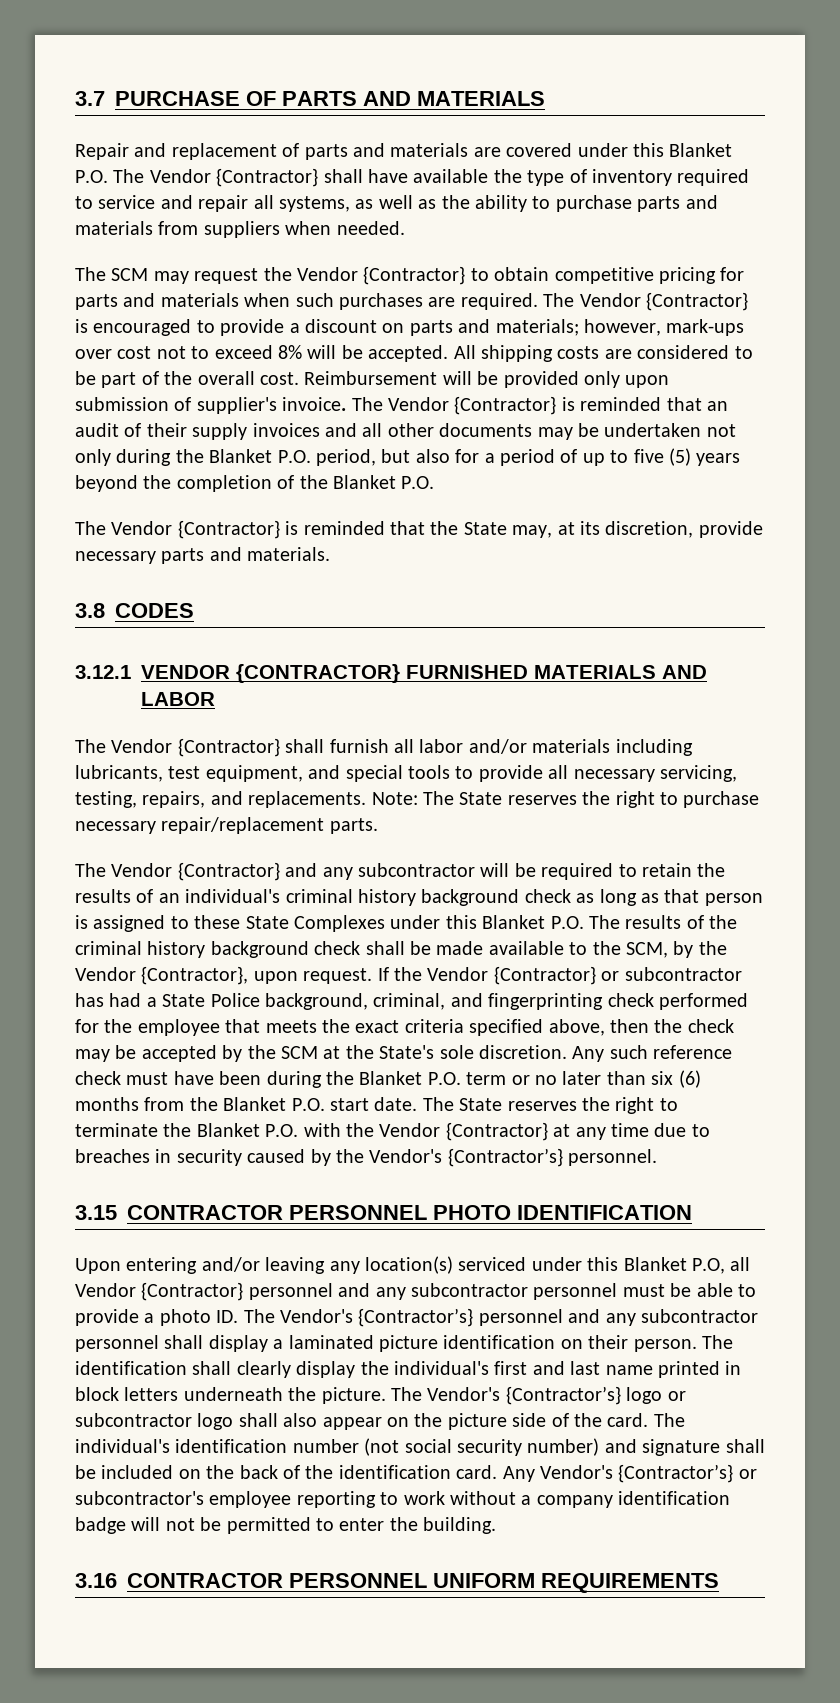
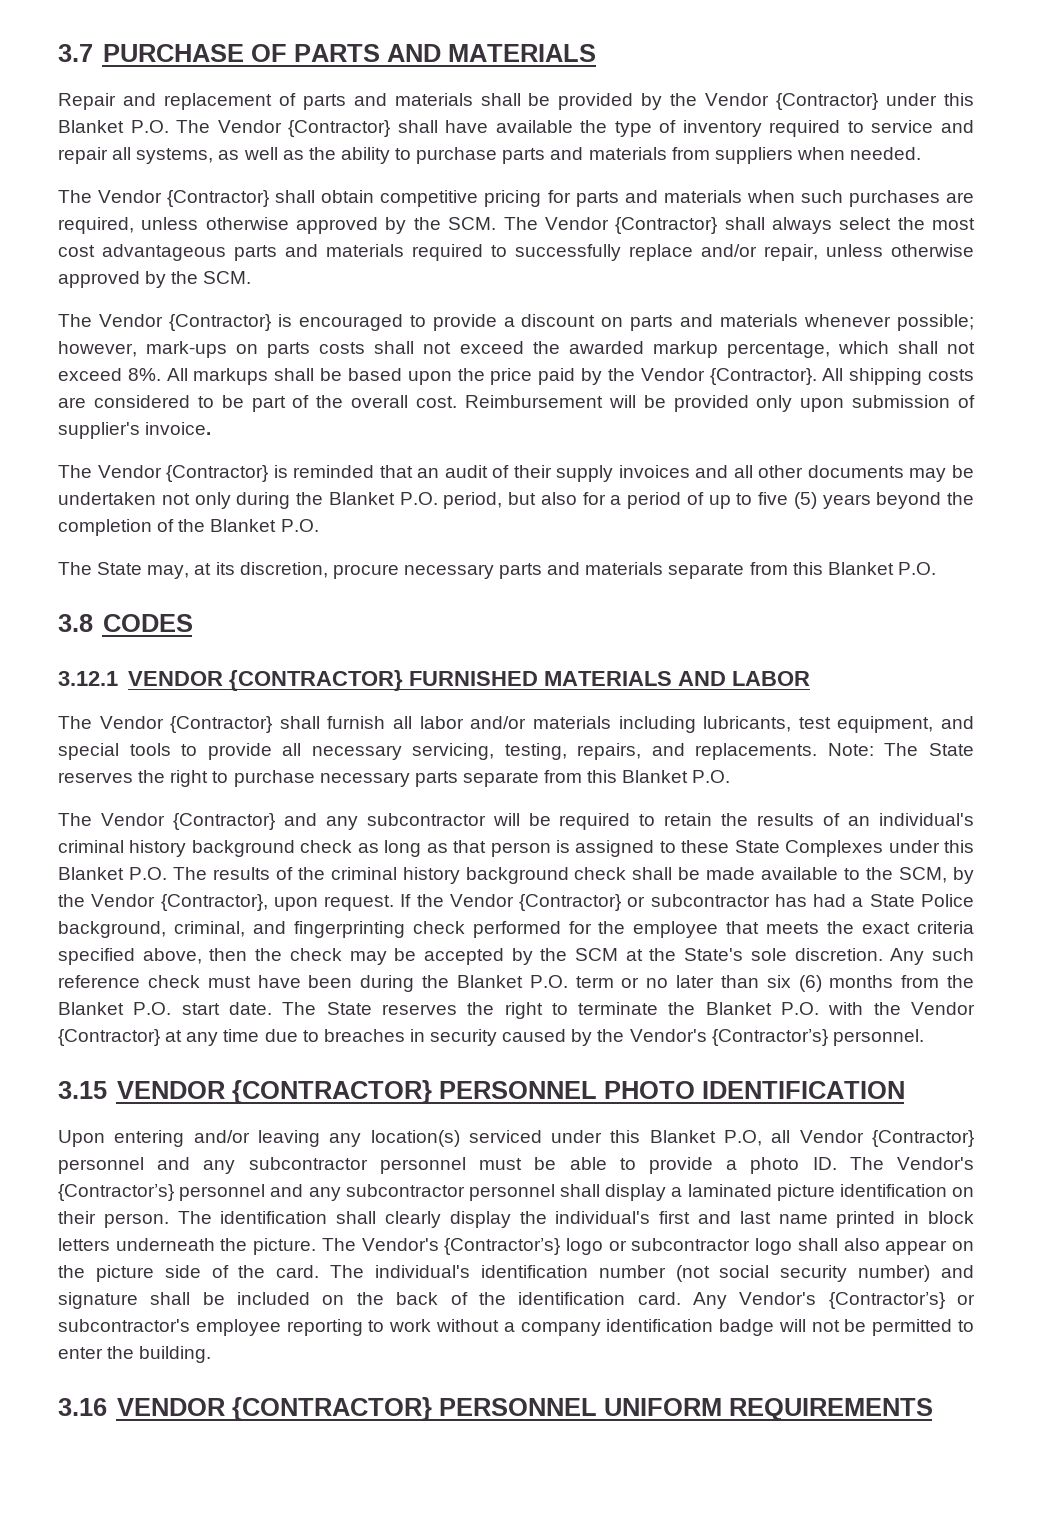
[473,143,573,157] are covered -> [480,93,879,110] shall be provided by the Vendor {Contractor}
[111,266,489,285] SCM may request the Vendor {Contractor} to -> [98,190,316,207] Vendor {Contractor} shall
[460,293,538,310] required. -> [58,217,975,234] [58,244,974,261] [58,271,252,288] required, unless otherwise approved by the SCM. The Vendor {Contractor} shall always select the most cost advantageous parts and materials required to successfully replace and/or repair, unless otherwise approved by the SCM. //
[495,319,745,336] [75,345,449,362] materials; however, mark-ups over cost not to exceed 8% will be accepted. -> [720,314,975,331] [58,341,975,358] [58,368,817,385] materials whenever possible; however, mark-ups on parts costs shall not exceed the awarded markup percentage, which shall not exceed 8%. All markups shall be based upon the price paid by the Vendor {Contractor}.
(347, 404) none -> (212, 428) //
[111,520,459,539] Vendor {Contractor} is reminded that the -> (92, 568) none
[698,521,763,538] provide -> [332,564,399,579] procure
[247,547,331,561] materials. -> [585,562,936,579] materials separate from this Blanket P.O.
[161,817,378,834] repair/replacement parts. -> [414,770,731,787] parts separate from this Blanket P.O.
[127,1205,283,1220] CONTRACTOR -> [116,1080,432,1104] VENDOR {CONTRACTOR}
[127,1573,283,1588] CONTRACTOR -> [116,1397,432,1421] VENDOR {CONTRACTOR}

